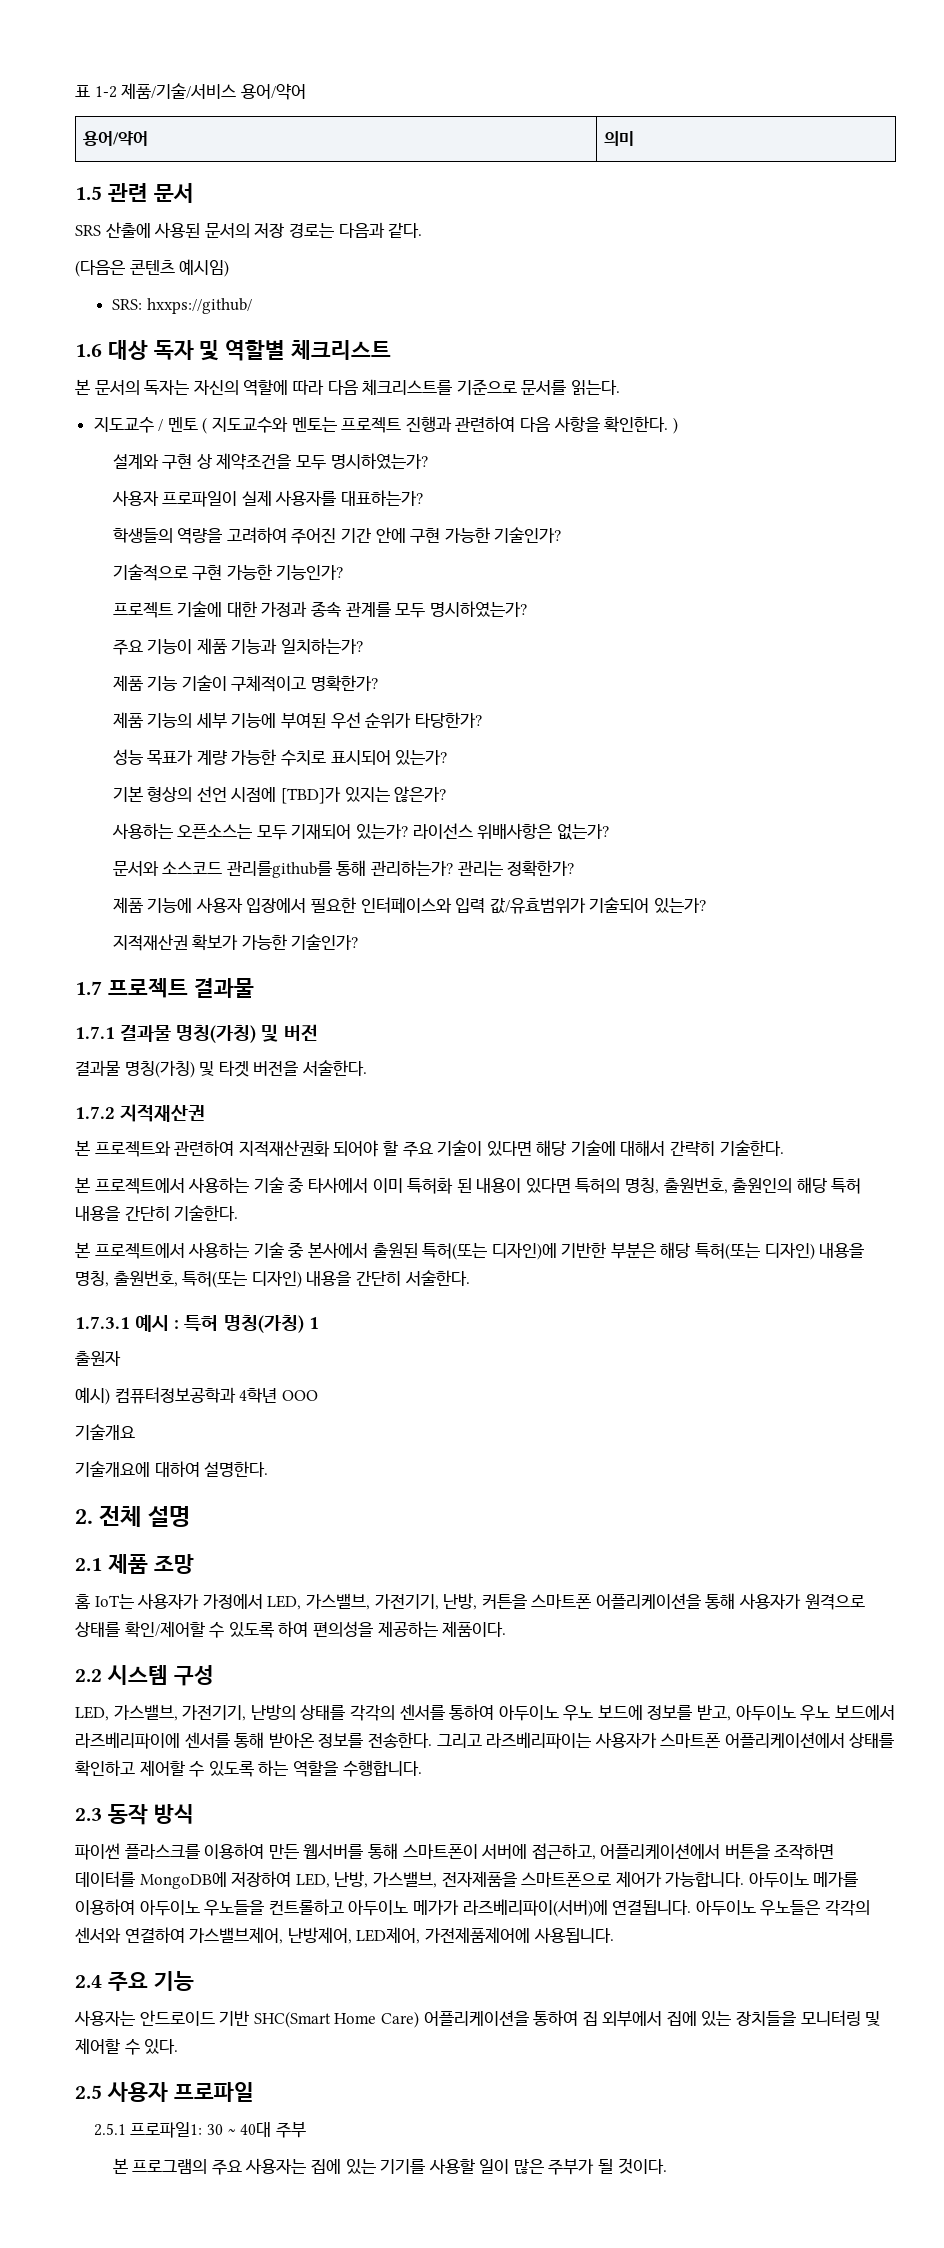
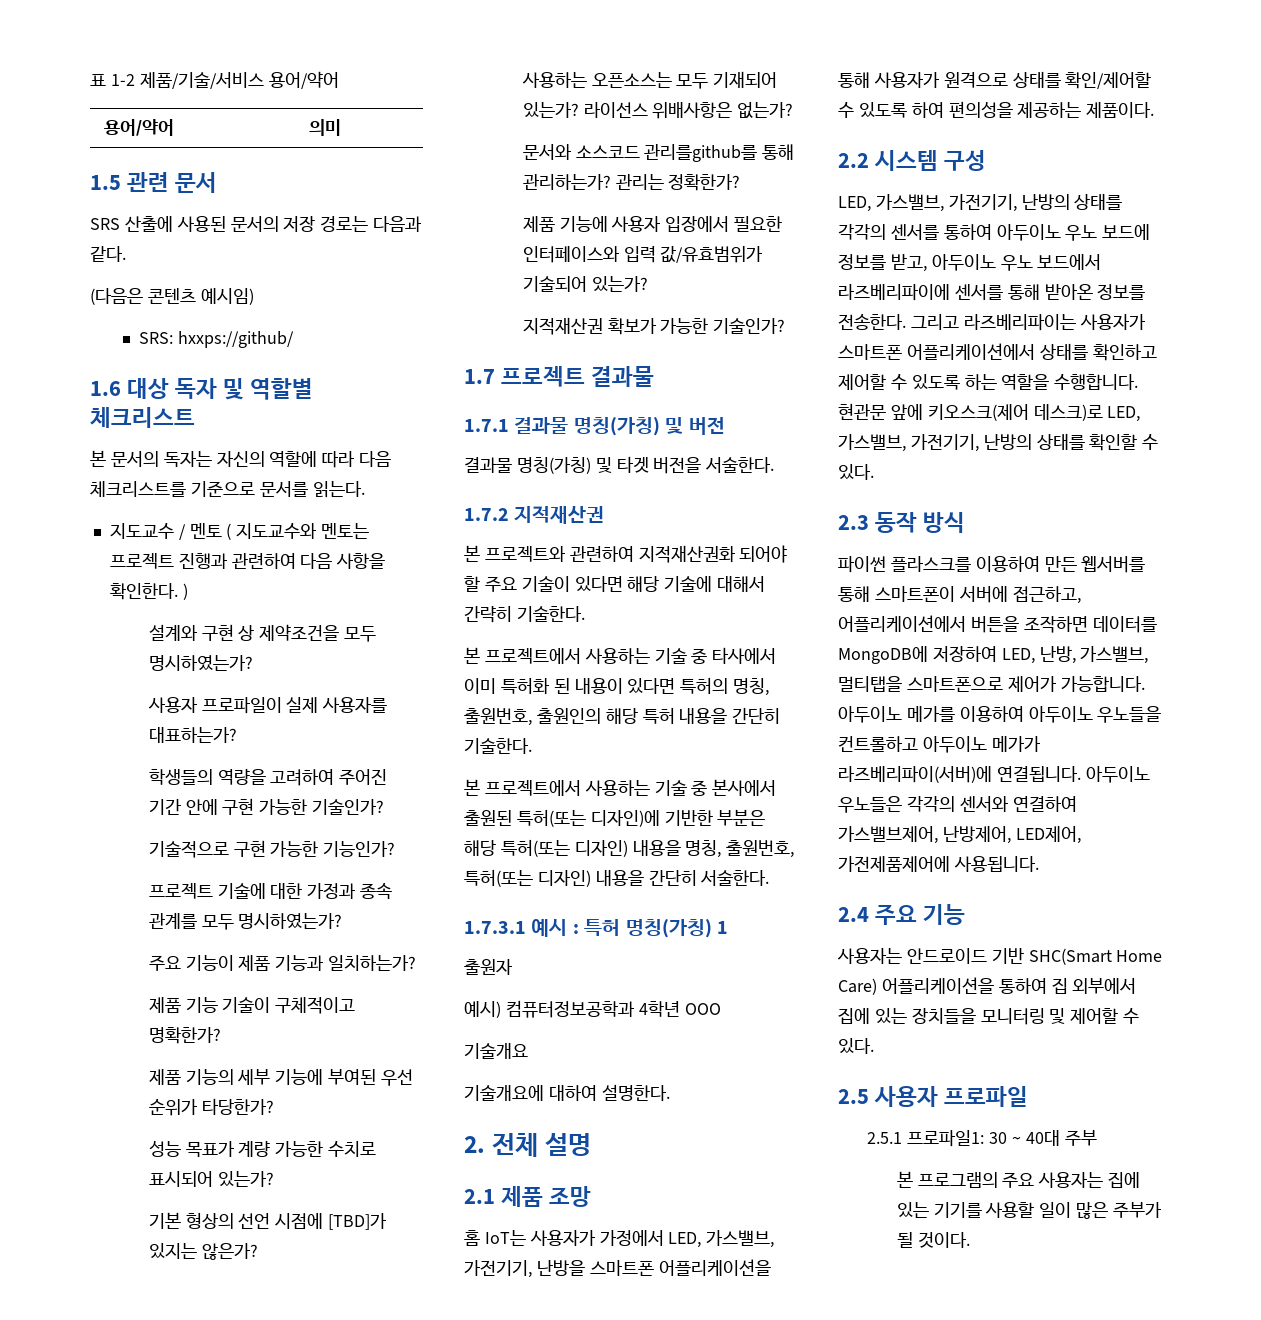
[443,1593,527,1610] 난방, 커튼을 -> [536,1260,585,1276] 난방을
(422, 1768) none -> [838,403,1141,422] [838,433,1159,452] [838,464,874,480] 현관문 앞에 키오스크(제어 데스크)로 LED, 가스밸브, 가전기기, 난방의 상태를 확인할 수 있다.
[441,1871,517,1887] 전자제품을 -> [838,676,902,692] 멀티탭을

